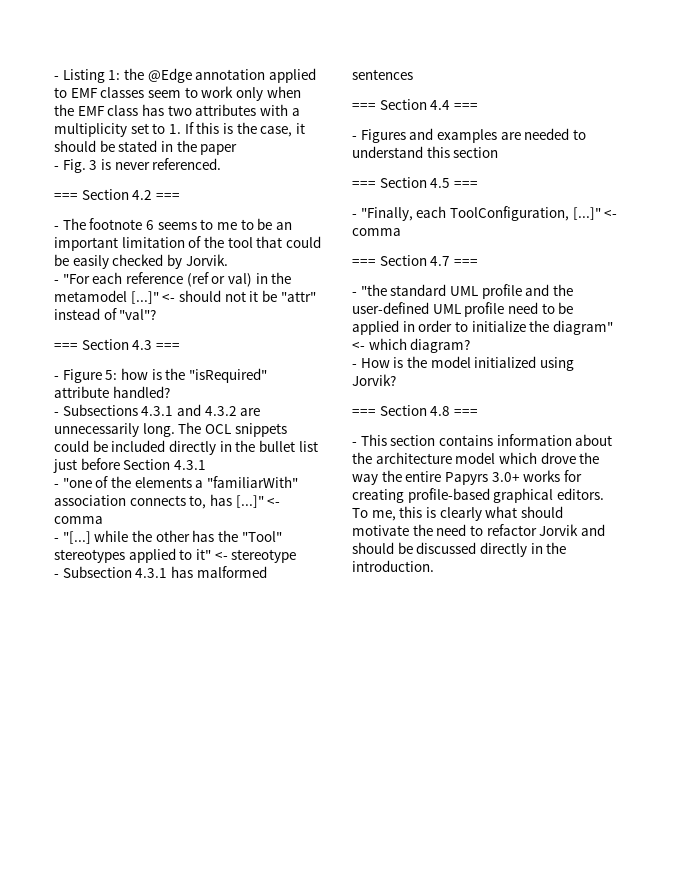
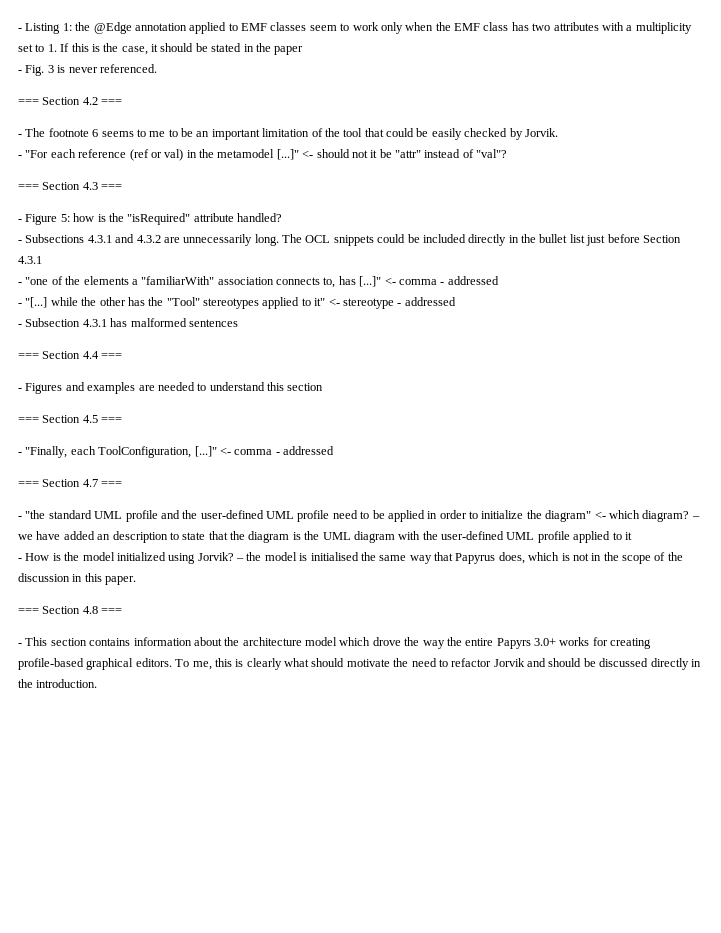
(103, 520) none -> [440,276,499,285] - addressed
(297, 556) none -> [397,297,456,306] - addressed
(401, 232) none -> [275,446,334,455] - addressed
(471, 345) none -> [691,516,700,519] [18,531,632,543] – we have added an description to state that the diagram is the UML diagram with the user-defined UML profile applied to it
(396, 380) none -> [236,552,683,564] [18,573,137,585] – the model is initialised the same way that Papyrus does, which is not in the scope of the discussion in this paper.

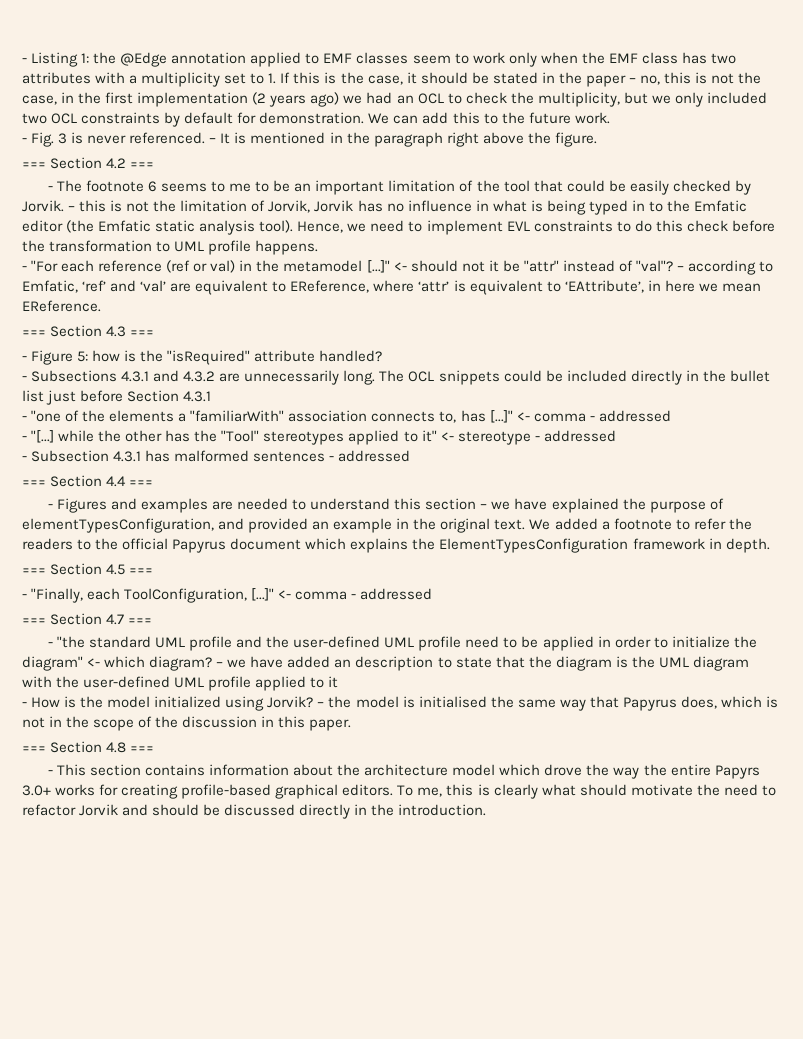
(304, 50) none -> [628,72,762,85] [22,92,767,107] [22,112,610,127] – no, this is not the case, in the first implementation (2 years ago) we had an OCL to check the multiplicity, but we only included two OCL constraints by default for demonstration. We can add this to the future work.
(157, 68) none -> [209,132,597,147] – It is mentioned in the paragraph right above the figure.
(558, 132) none -> [68,200,748,215] [22,220,775,235] [22,240,319,255] – this is not the limitation of Jorvik, Jorvik has no influence in what is being typed in to the Emfatic editor (the Emfatic static analysis tool). Hence, we need to implement EVL constraints to do this check before the transformation to UML profile happens.
(508, 153) none -> [677,260,774,275] [22,280,761,295] [22,300,101,312] – according to Emfatic, ‘ref’ and ‘val’ are equivalent to EReference, where ‘attr’ is equivalent to ‘EAttribute’, in here we mean EReference.
(238, 323) none -> [329,450,411,462] - addressed
(324, 387) none -> [480,498,724,513] [22,518,752,533] [22,538,770,553] – we have explained the purpose of elementTypesConfiguration, and provided an example in the original text. We added a footnote to refer the readers to the official Papyrus document which explains the ElementTypesConfiguration framework in depth.

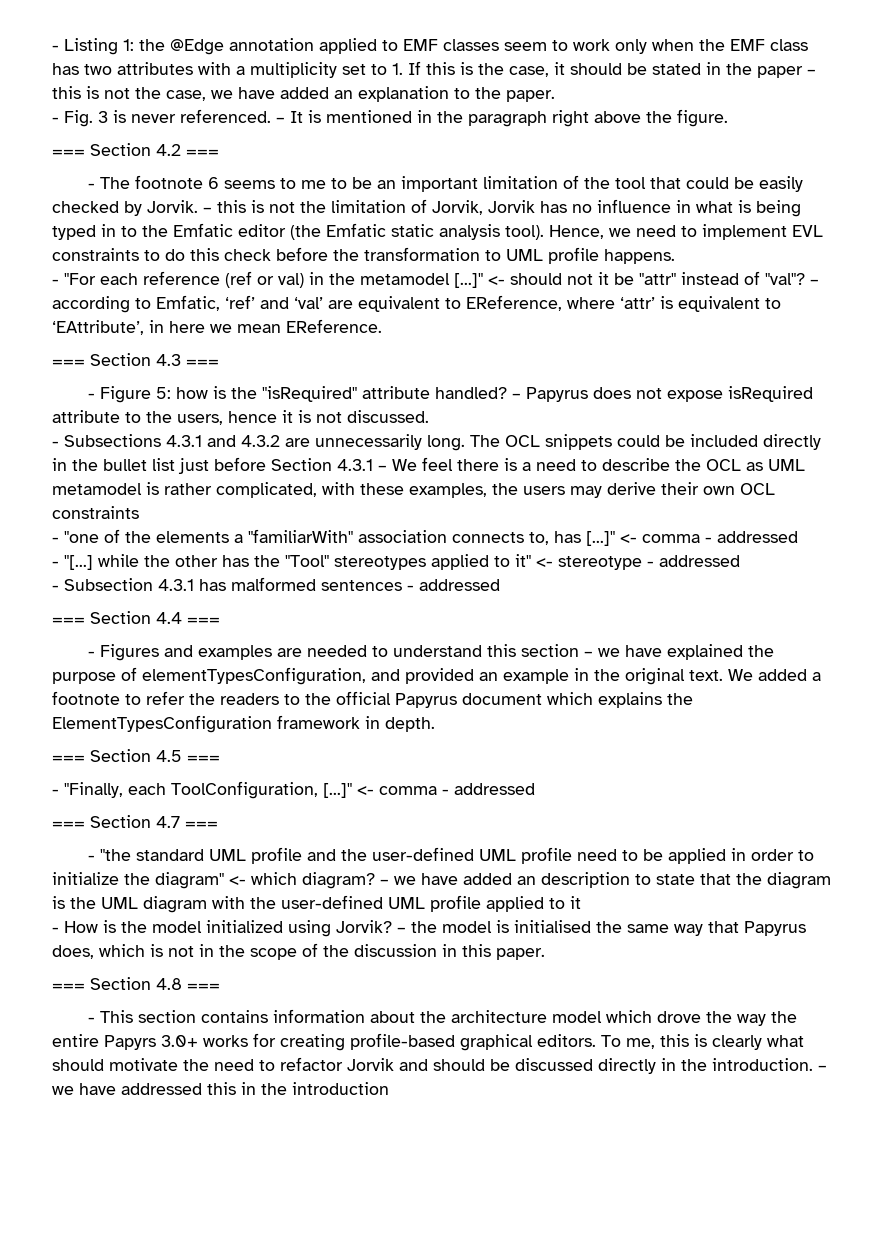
[639,75,660,85] no, -> (816, 72) none
[61,92,767,107] [22,112,610,127] in the first implementation (2 years ago) we had an OCL to check the multiplicity, but we only included two OCL constraints by default for demonstration. We can add this to the future work. -> [211,86,555,102] we have added an explanation to the paper.
(383, 356) none -> [512,386,814,402] [52,410,429,425] – Papyrus does not expose isRequired attribute to the users, hence it is not discussed.
(212, 396) none -> [378,457,805,471] [52,482,775,498] [52,506,139,519] – We feel there is a need to describe the OCL as UML metamodel is rather complicated, with these examples, the users may derive their own OCL constraints
(487, 810) none -> [818,1065,827,1071] [52,1082,389,1095] – we have addressed this in the introduction

